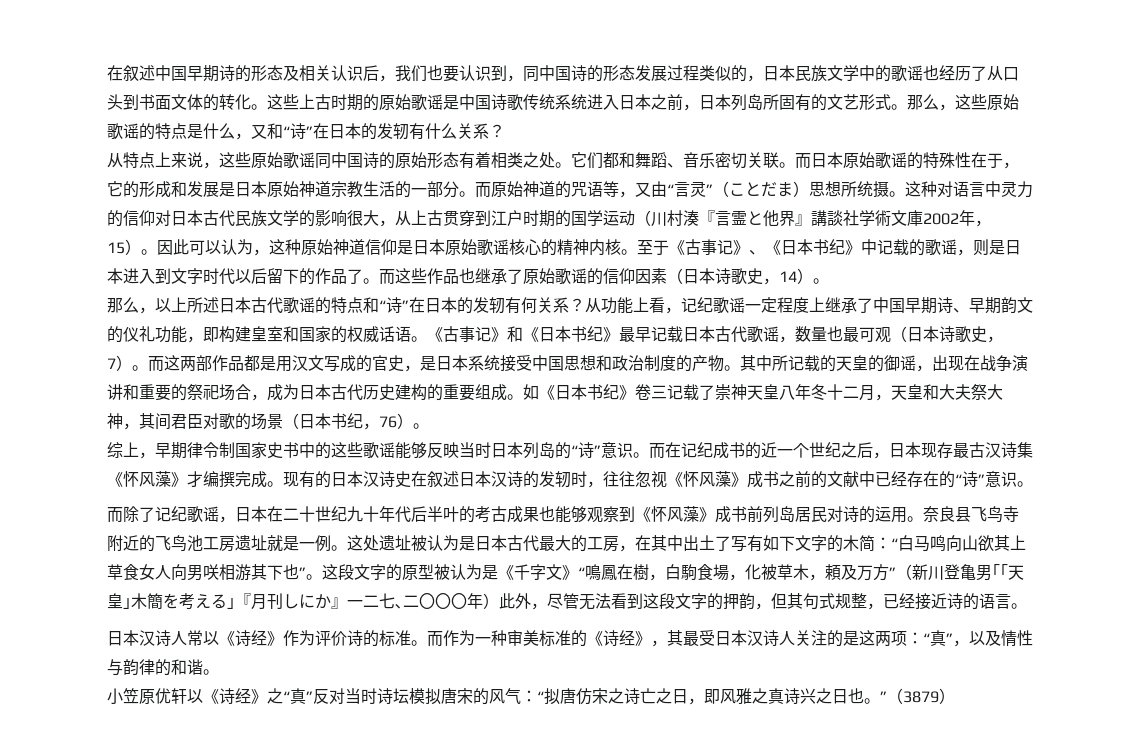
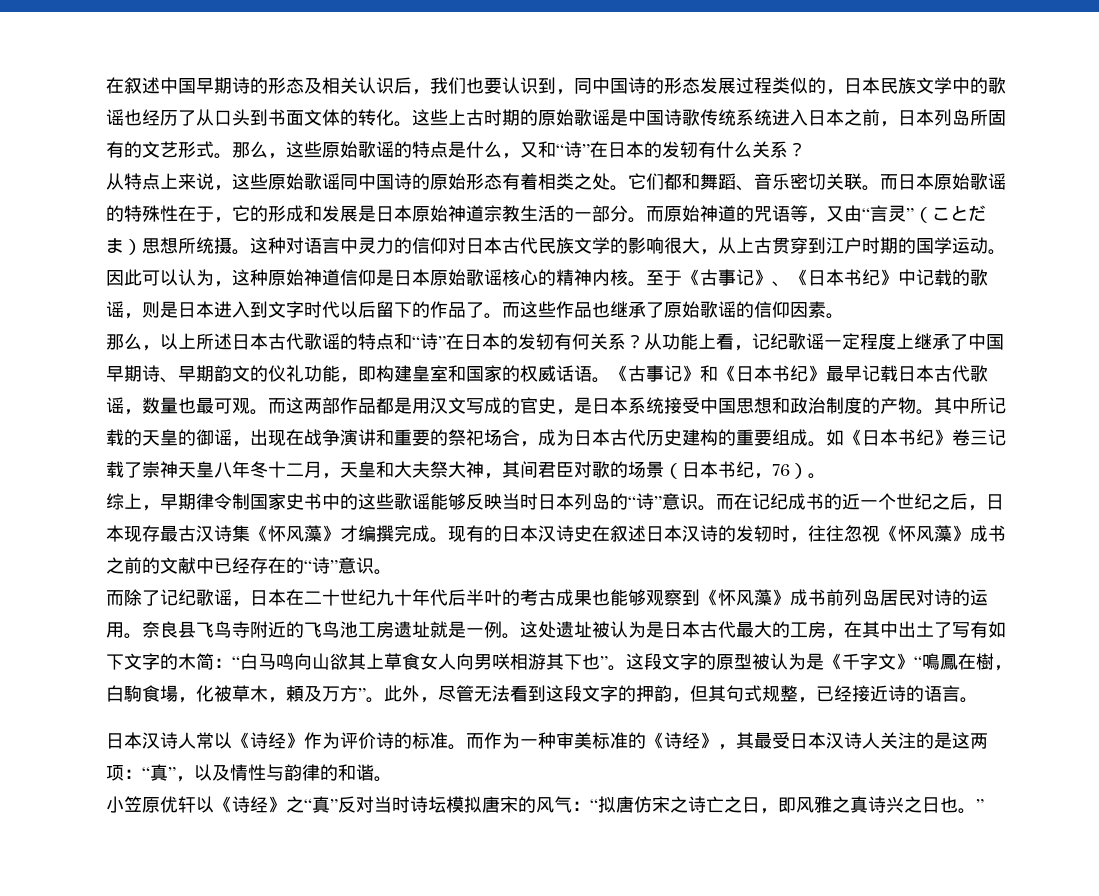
[635,210,992,227] [107,239,142,255] （川村湊『言霊と他界』講談社学術文庫2002年，15） -> (989, 245) none
[667,268,814,285] （日本诗歌史，14） -> (827, 309) none
[891,326,1004,343] [107,355,133,371] （日本诗歌史，7） -> (251, 406) none
[896,564,1025,581] [107,593,500,610] （新川登亀男｢｢天皇｣木簡を考える｣『月刊しにか』一二七､二〇〇〇年） -> [366,697,385,703] 。
[887,688,956,704] （3879） -> (985, 805) none

